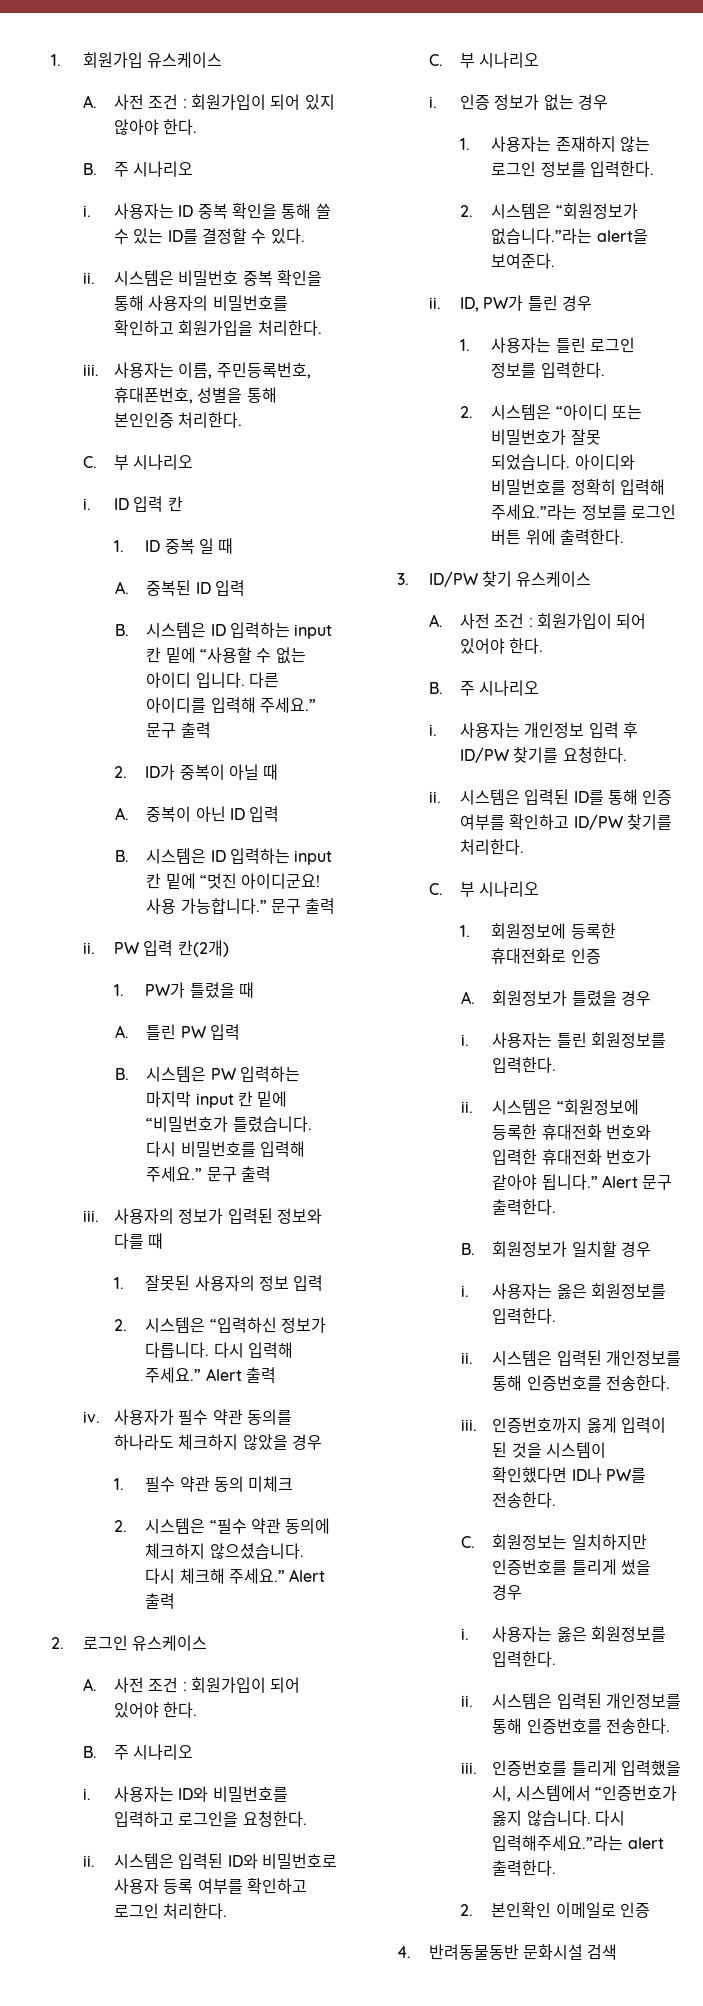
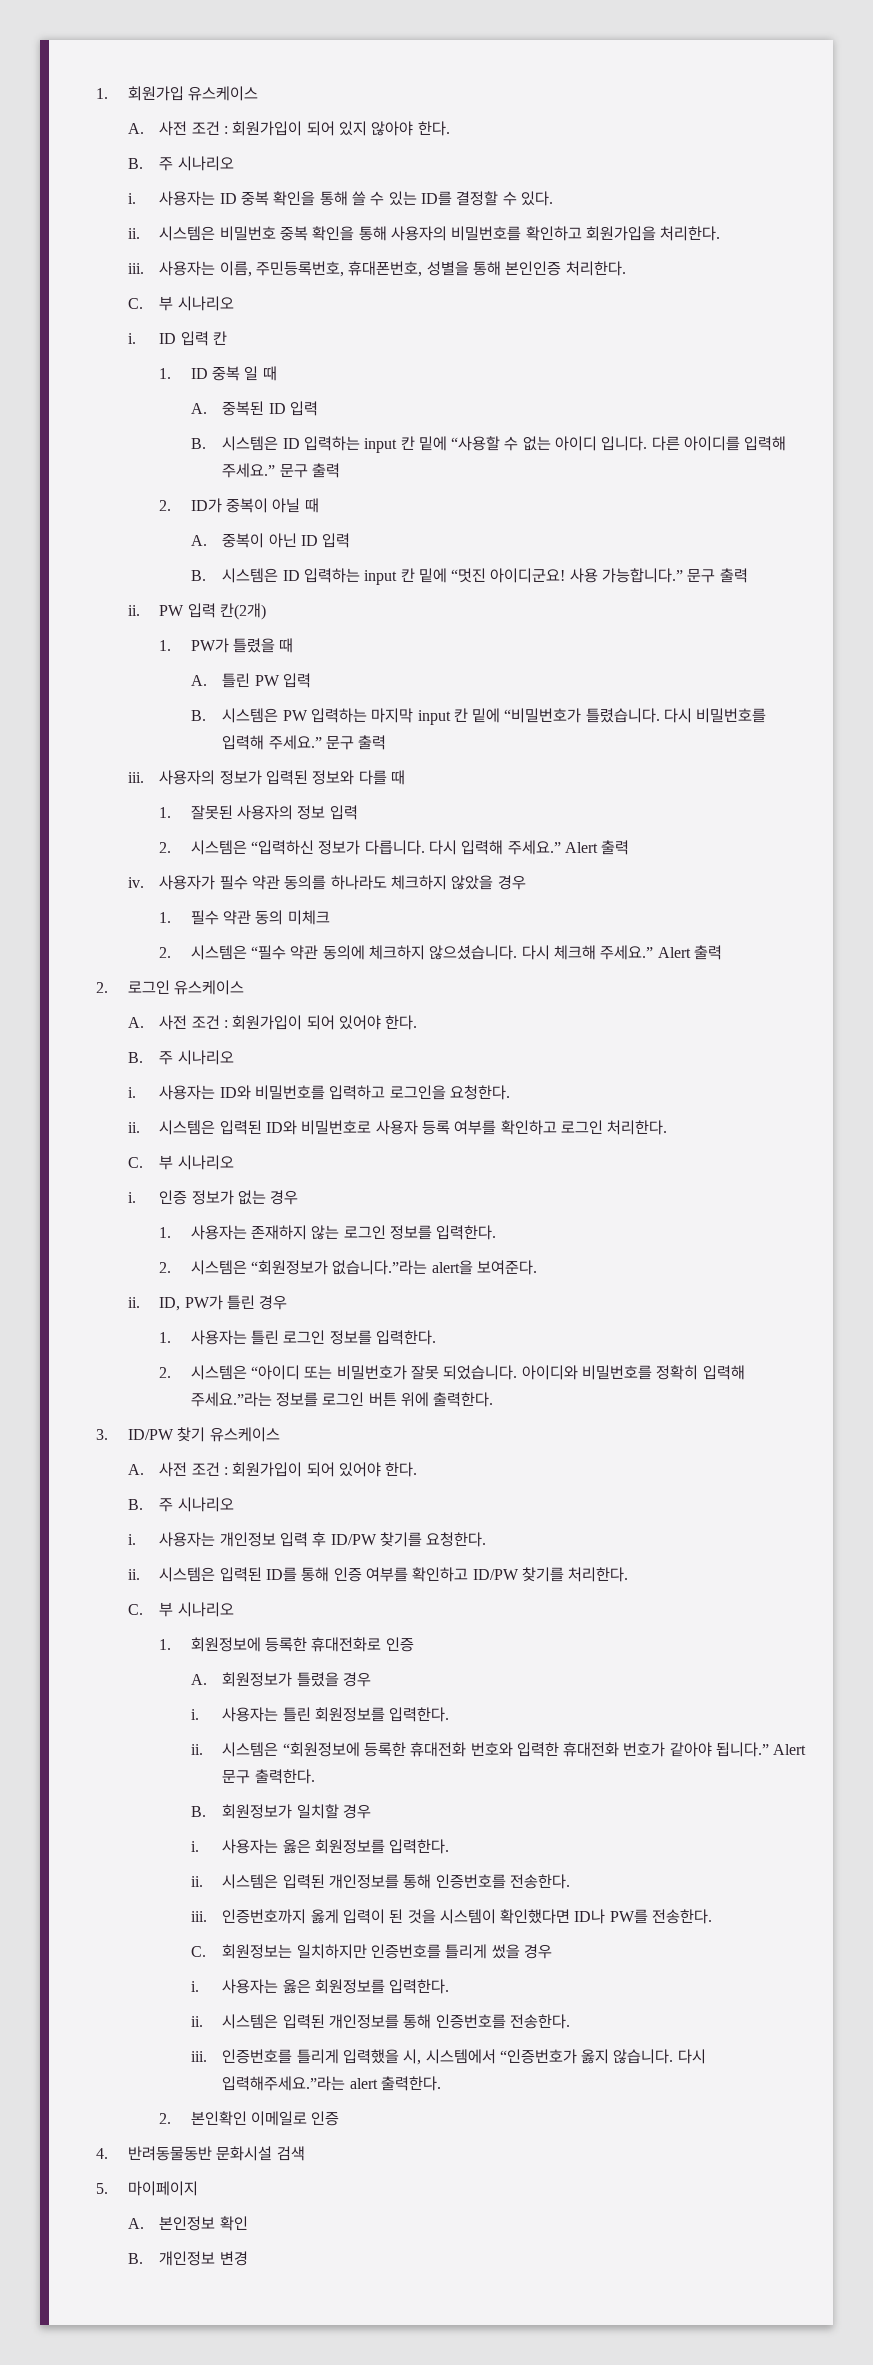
(618, 1952) none -> [96,2181,198,2196] [127,2216,248,2231] [127,2251,248,2266] // 5. 마이페이지 // A. 본인정보 확인 // B. 개인정보 변경

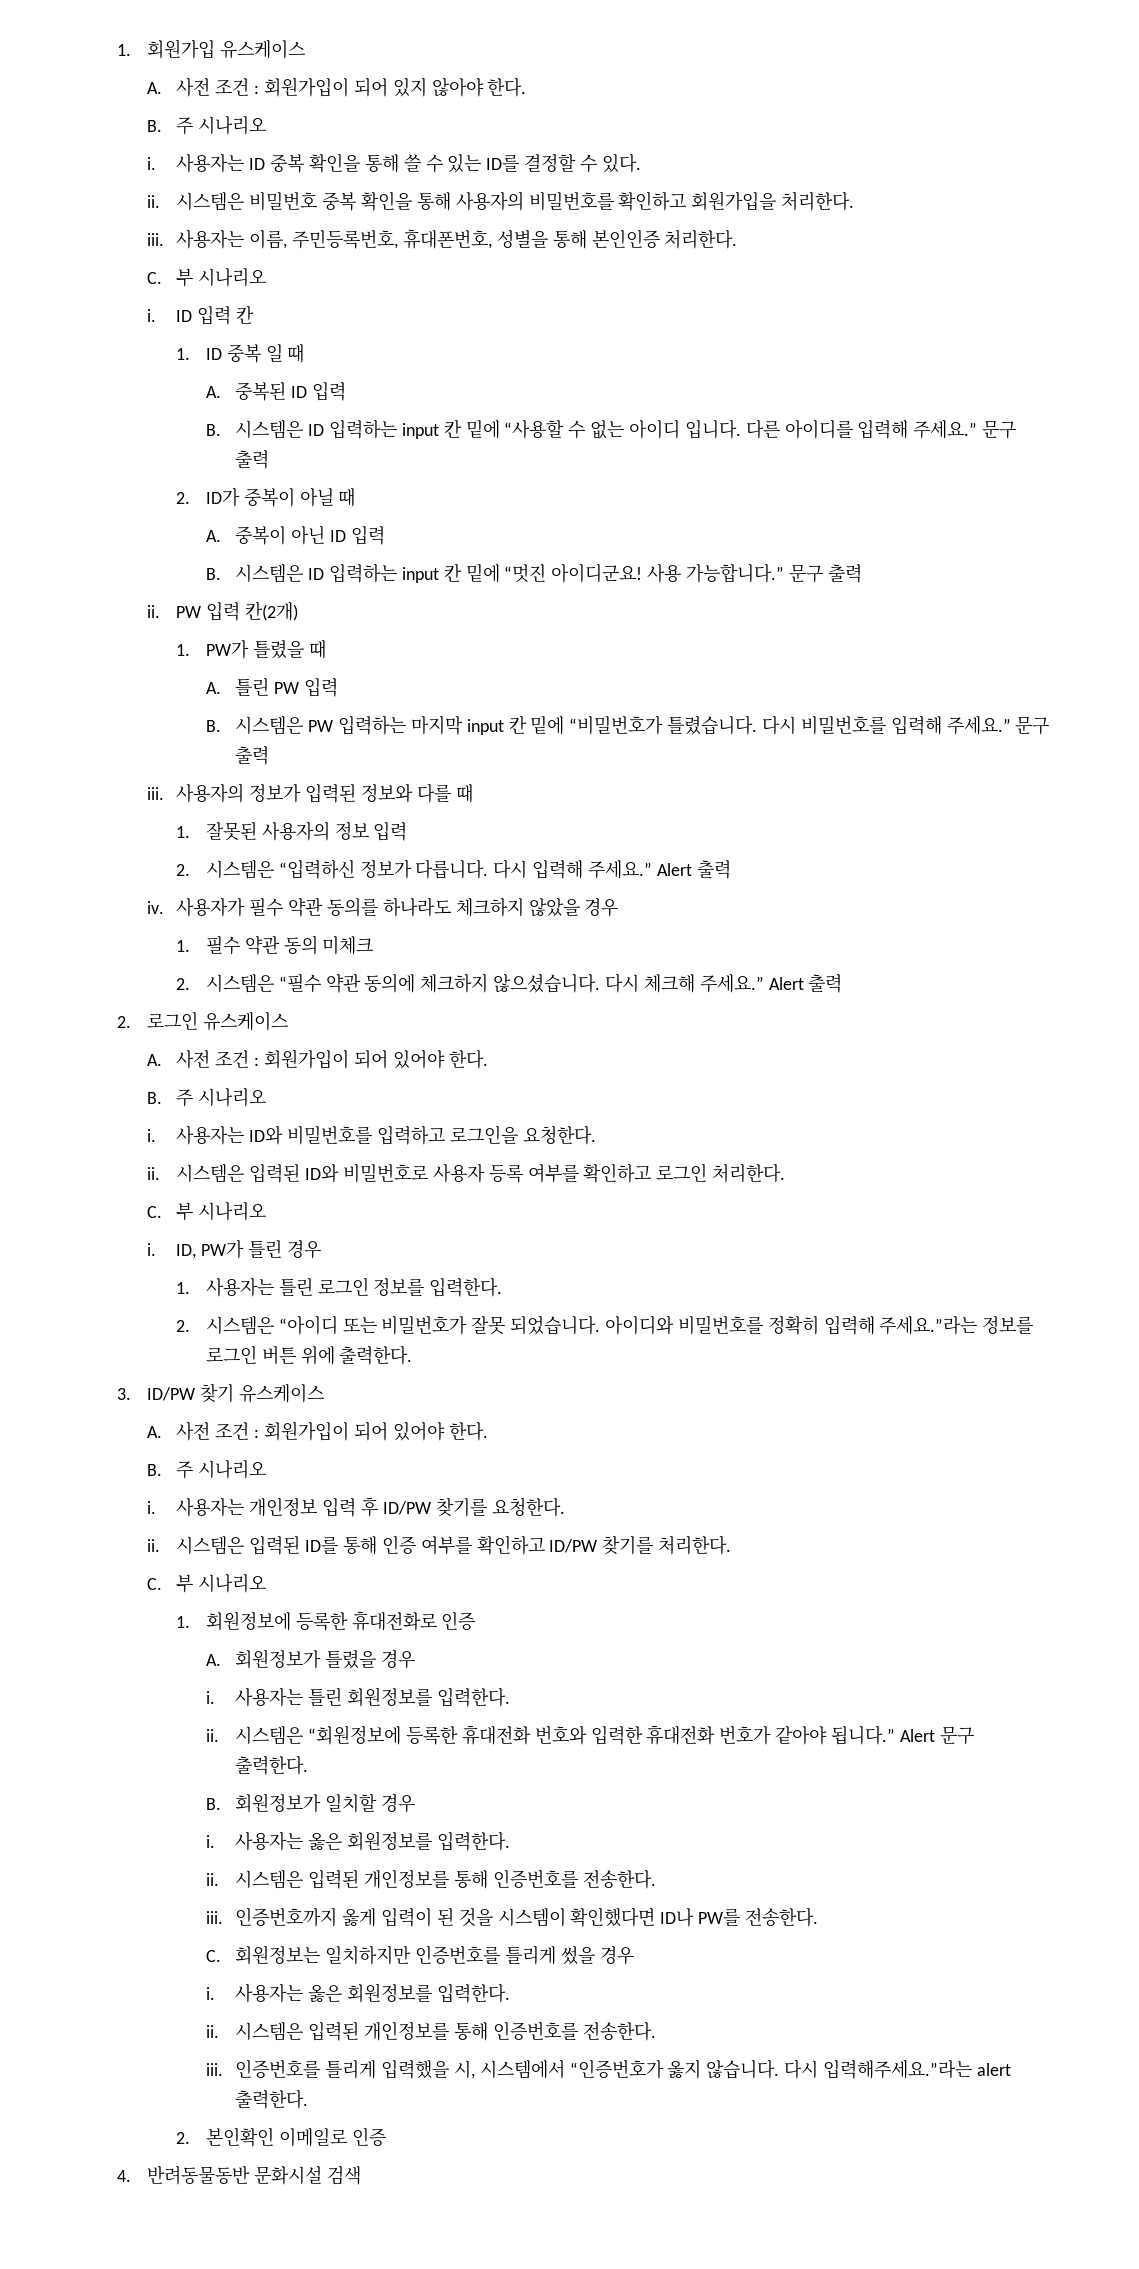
[159,1190,299,1205] [159,1225,497,1240] [159,1260,538,1275] [127,1297,140,1308] 인증 정보가 없는 경우 // 1. 사용자는 존재하지 않는 로그인 정보를 입력한다. // 2. 시스템은 “회원정보가 없습니다.”라는 alert을 보여준다. // ii. -> (156, 1249) none
[96,2181,198,2196] [127,2216,248,2231] [127,2251,248,2266] // 5. 마이페이지 // A. 본인정보 확인 // B. 개인정보 변경 -> (361, 2175) none

